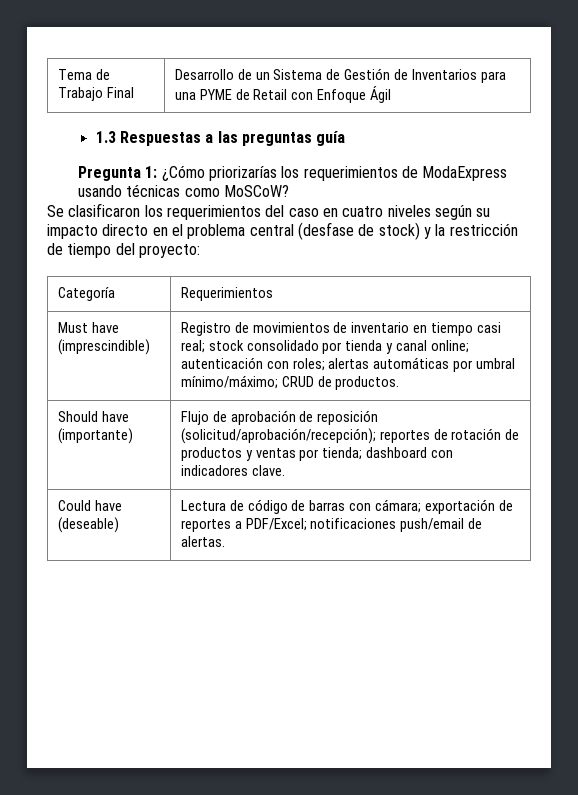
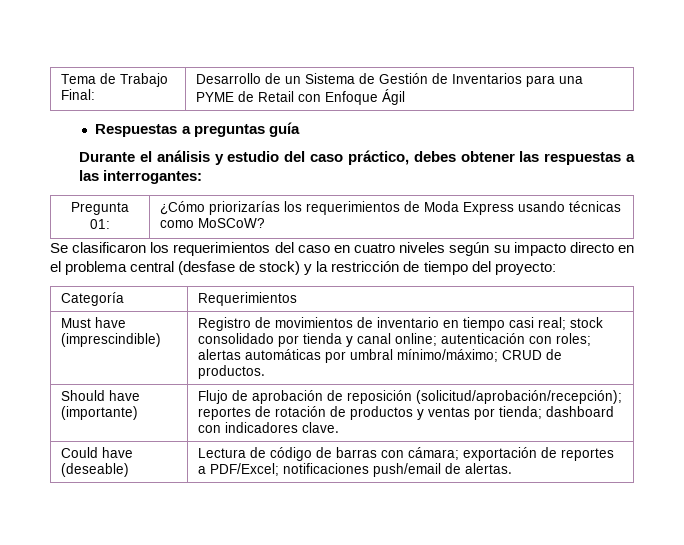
[106,87,134,98] Final -> [60,89,95,100] Final:
[95,131,116,143] 1.3 -> (405, 97) none
[217,131,238,143] las -> (191, 130) none
[78,166,158,181] Pregunta 1: -> [78,150,636,165] [78,170,203,184] [71,202,129,215] [90,219,110,229] Durante el análisis y estudio del caso práctico, debes obtener las respuestas a las interrogantes: // Pregunta 01: |
[422,166,508,181] ModaExpress -> [423,201,514,215] Moda Express

